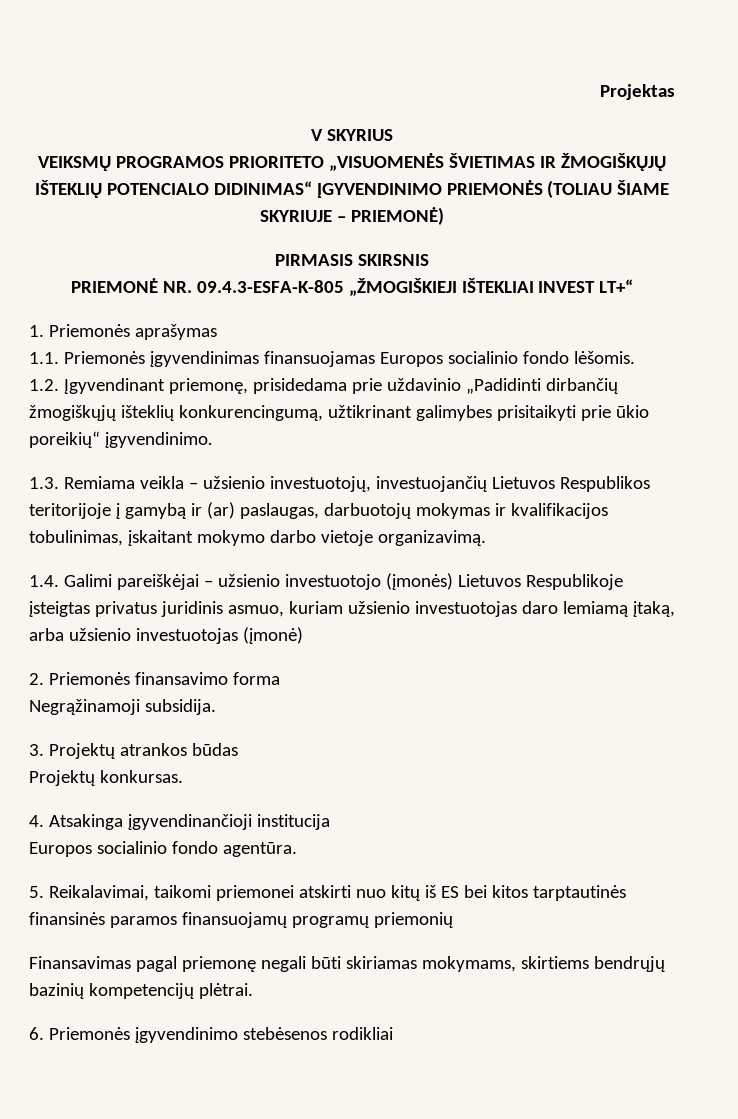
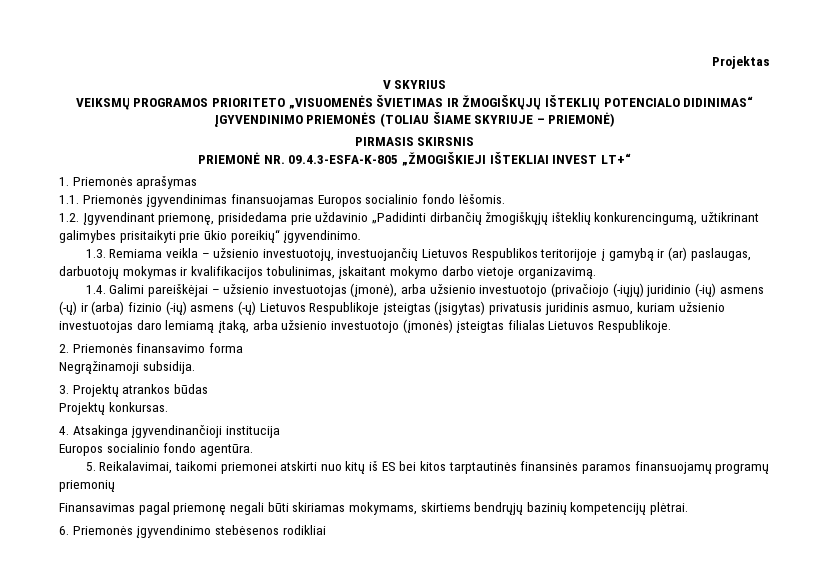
[284,573,453,590] investuotojo (įmonės) -> [272,283,764,297] [59,301,256,315] investuotojas (įmonė), arba užsienio investuotojo (privačiojo (-iųjų) juridinio (-ių) asmens (-ų) ir (arba) fizinio (-ių) asmens (-ų)
[94,601,157,617] privatus -> [434,301,543,315] (įsigytas) privatusis
[135,627,303,644] investuotojas (įmonė) -> [330,319,672,333] investuotojo (įmonės) įsteigtas filialas Lietuvos Respublikoje.

